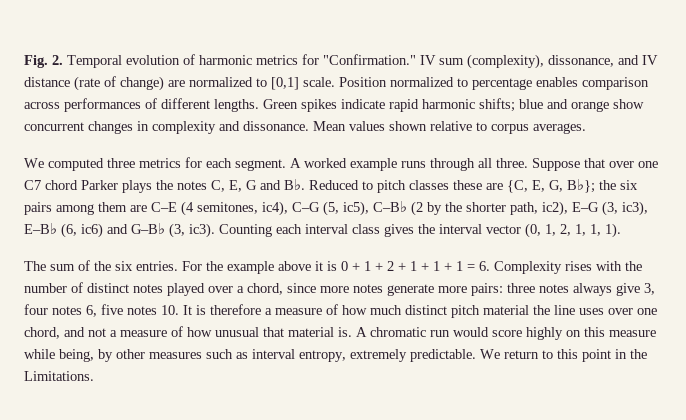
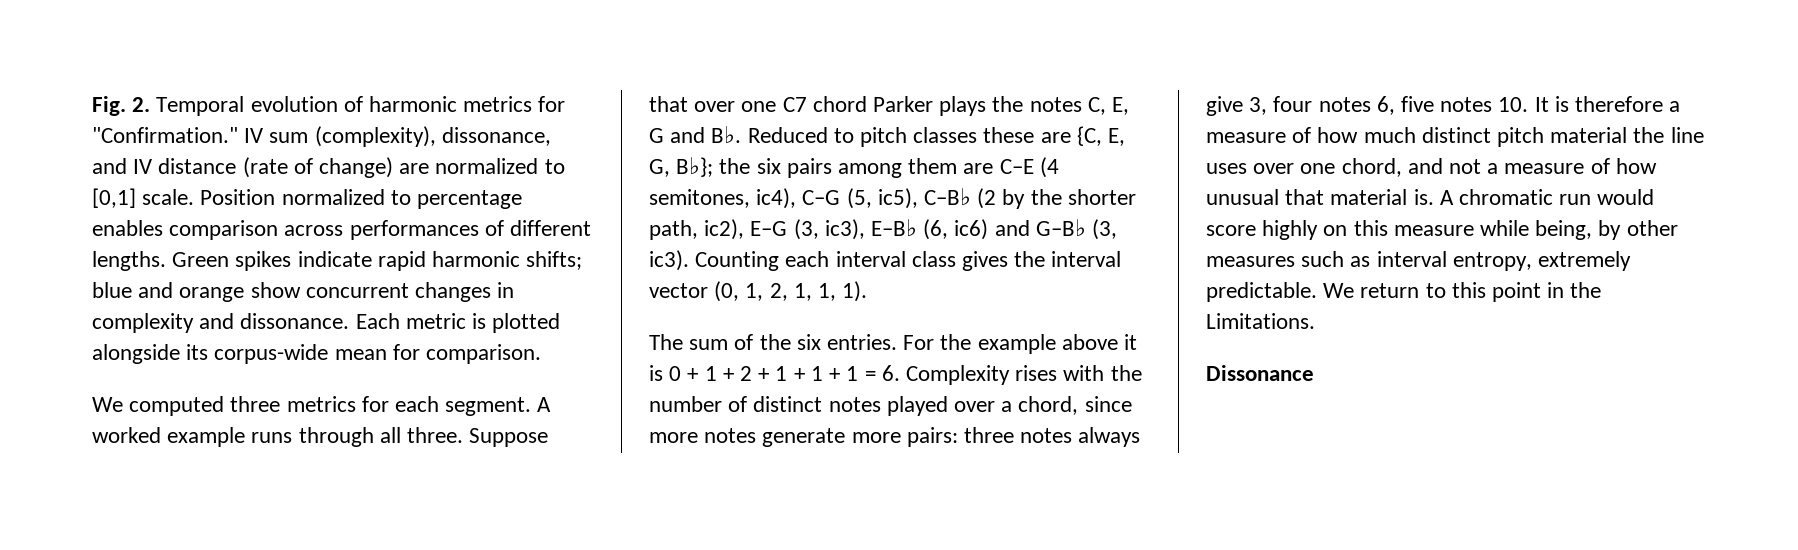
[313,121,586,134] Mean values shown relative to corpus averages. -> [355,313,561,333] [92,344,542,364] Each metric is plotted alongside its corpus-wide mean for comparison.
(94, 376) none -> [1206,365,1314,381] // Dissonance

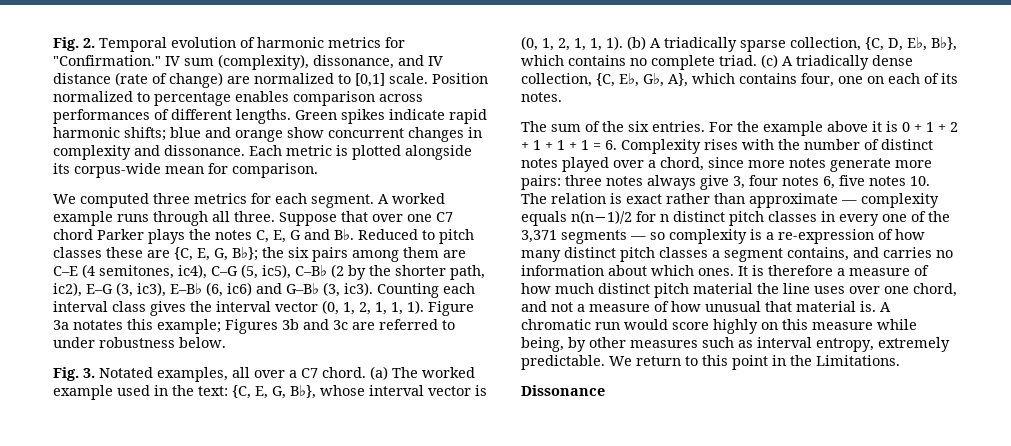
(868, 291) none -> [428,301,474,316] [53,319,455,334] [53,337,226,348] [53,366,475,382] [53,385,487,400] [521,36,957,52] [521,54,913,70] [521,73,958,87] [521,92,562,102] Figure 3a notates this example; Figures 3b and 3c are referred to under robustness below. // Fig. 3. Notated examples, all over a C7 chord. (a) The worked example used in the text: {C, E, G, B♭}, whose interval vector is (0, 1, 2, 1, 1, 1). (b) A triadically sparse collection, {C, D, E♭, B♭}, which contains no complete triad. (c) A triadically dense collection, {C, E♭, G♭, A}, which contains four, one on each of its notes.
(1529, 104) none -> [521,193,939,208] [521,210,950,226] [521,229,925,244] [521,247,953,262] [521,265,734,276] The relation is exact rather than approximate — complexity equals n(n−1)/2 for n distinct pitch classes in every one of the 3,371 segments — so complexity is a re-expression of how many distinct pitch classes a segment contains, and carries no information about which ones.

